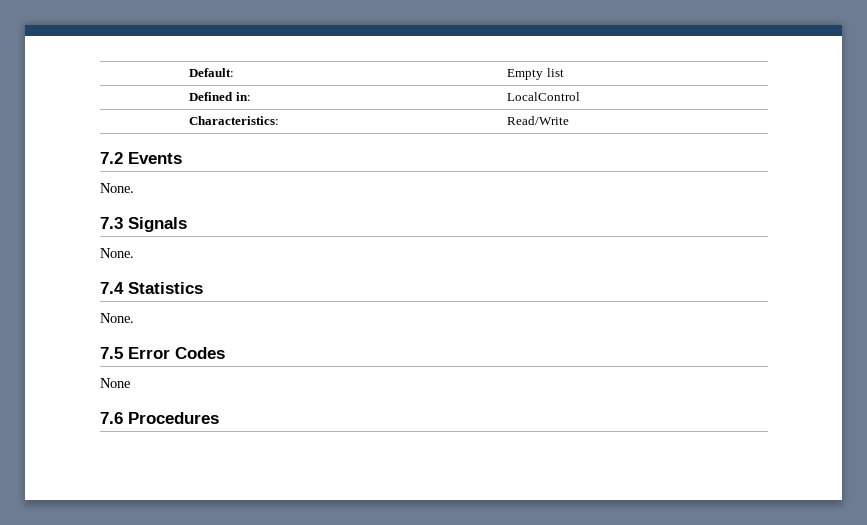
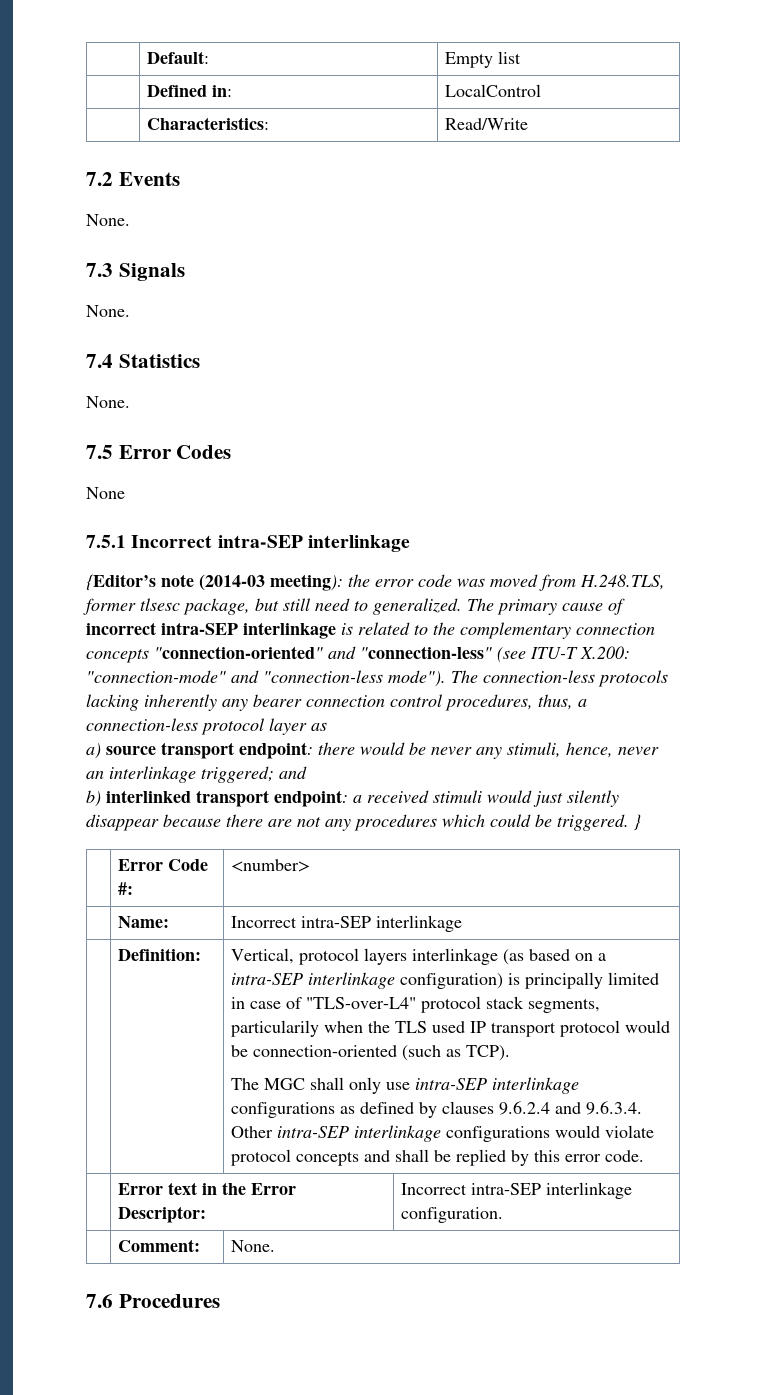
(130, 383) none -> [86,535,410,552] [86,574,665,591] [83,598,625,615] [86,622,655,639] [86,646,630,663] [86,670,668,687] [86,694,587,711] [86,718,327,735] [86,742,659,759] [86,766,307,783] [86,790,619,807] [86,814,641,831] [117,859,208,871] [117,882,133,895] [230,859,310,872] [117,916,169,928] [230,915,462,932] [117,948,201,961] [230,948,606,965] [230,972,659,989] [230,996,600,1013] [230,1020,670,1037] [230,1045,510,1061] [230,1077,579,1094] [230,1101,642,1118] [230,1125,654,1142] [230,1149,644,1166] [117,1182,296,1195] [117,1206,206,1223] [400,1182,632,1199] [400,1207,503,1223] [117,1239,200,1252] [230,1240,275,1252] // 7.5.1 Incorrect intra-SEP interlinkage // {Editor’s note (2014-03 meeting): the error code was moved from H.248.TLS, former tlsesc package, but still need to generalized. The primary cause of incorrect intra-SEP interlinkage is related to the complementary connection concepts "connection-oriented" and "connection-less" (see ITU-T X.200: "connection-mode" and "connection-less mode"). The connection-less protocols lacking inherently any bearer connection control procedures, thus, a connection-less protocol layer as // a) source transport endpoint: there would be never any stimuli, hence, never an interlinkage triggered; and // b) interlinked transport endpoint: a received stimuli would just silently disappear because there are not any procedures which could be triggered. } // | Error Code #: | <number> // | Name: | Incorrect intra-SEP interlinkage // | Definition: | Vertical, protocol layers interlinkage (as based on a intra-SEP interlinkage configuration) is principally limited in case of "TLS-over-L4" protocol stack segments, particularily when the TLS used IP transport protocol would be connection-oriented (such as TCP). // The MGC shall only use intra-SEP interlinkage configurations as defined by clauses 9.6.2.4 and 9.6.3.4. Other intra-SEP interlinkage configurations would violate protocol concepts and shall be replied by this error code. // | Error text in the Error Descriptor: | Incorrect intra-SEP interlinkage configuration. // | Comment: | None.

